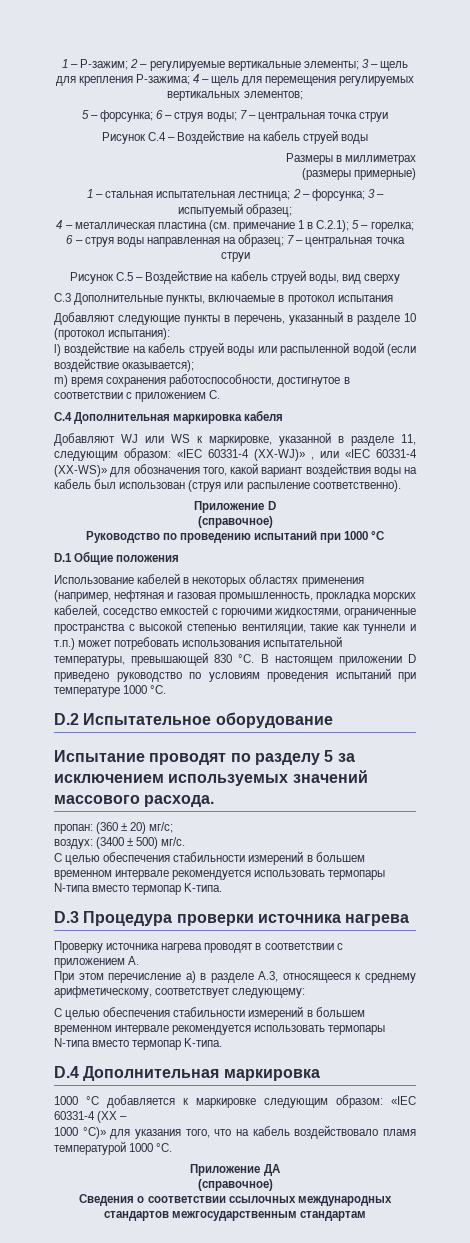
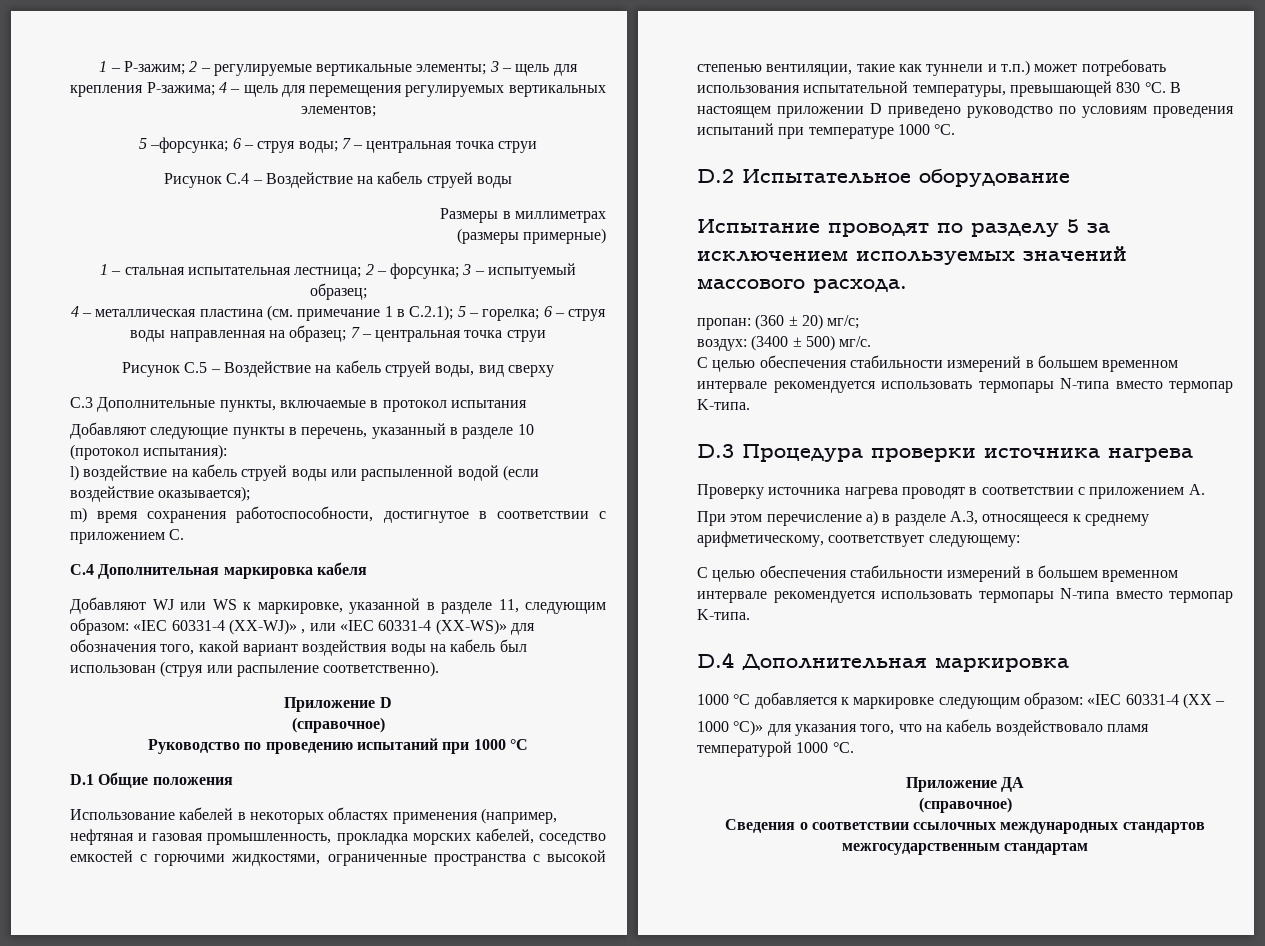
[91,110,154,122] – форсунка; -> [150,137,229,153] –форсунка;

